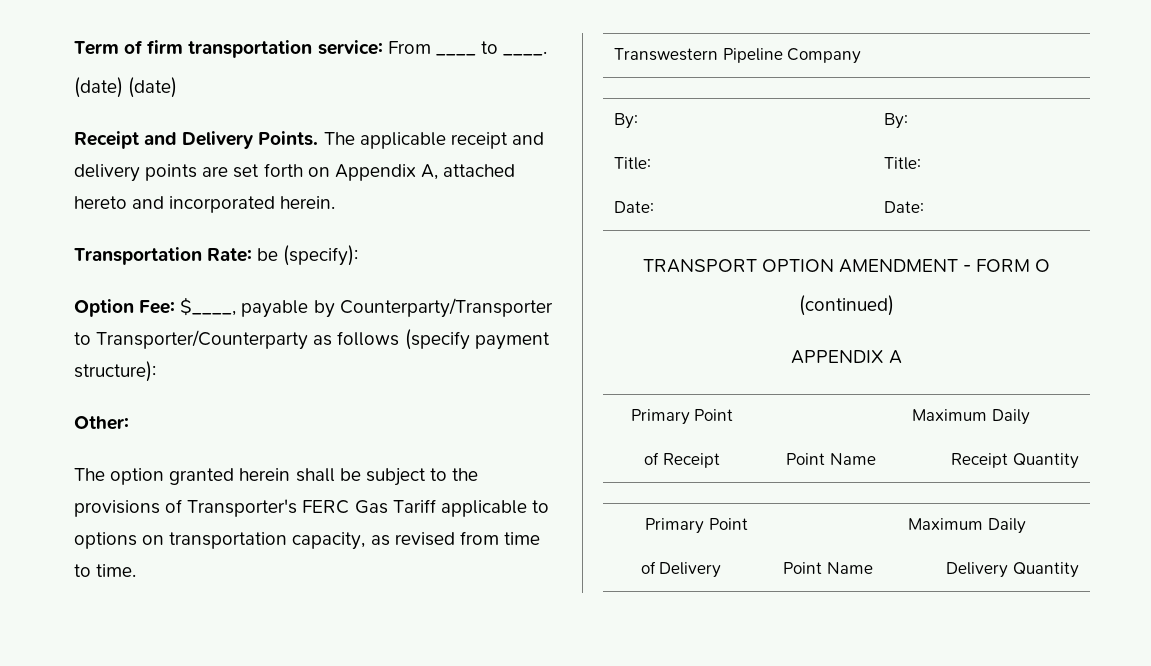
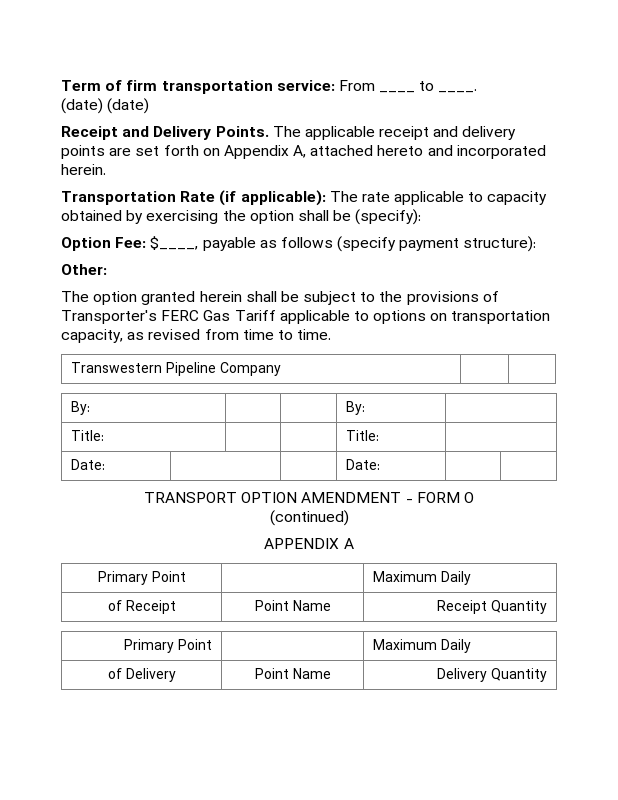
[207,248,253,262] Rate: -> [180,190,548,206] [61,210,329,224] Rate (if applicable): The rate applicable to capacity obtained by exercising the option shall
[313,298,553,318] [74,330,309,350] by Counterparty/Transporter to Transporter/Counterparty -> (256, 244) none

